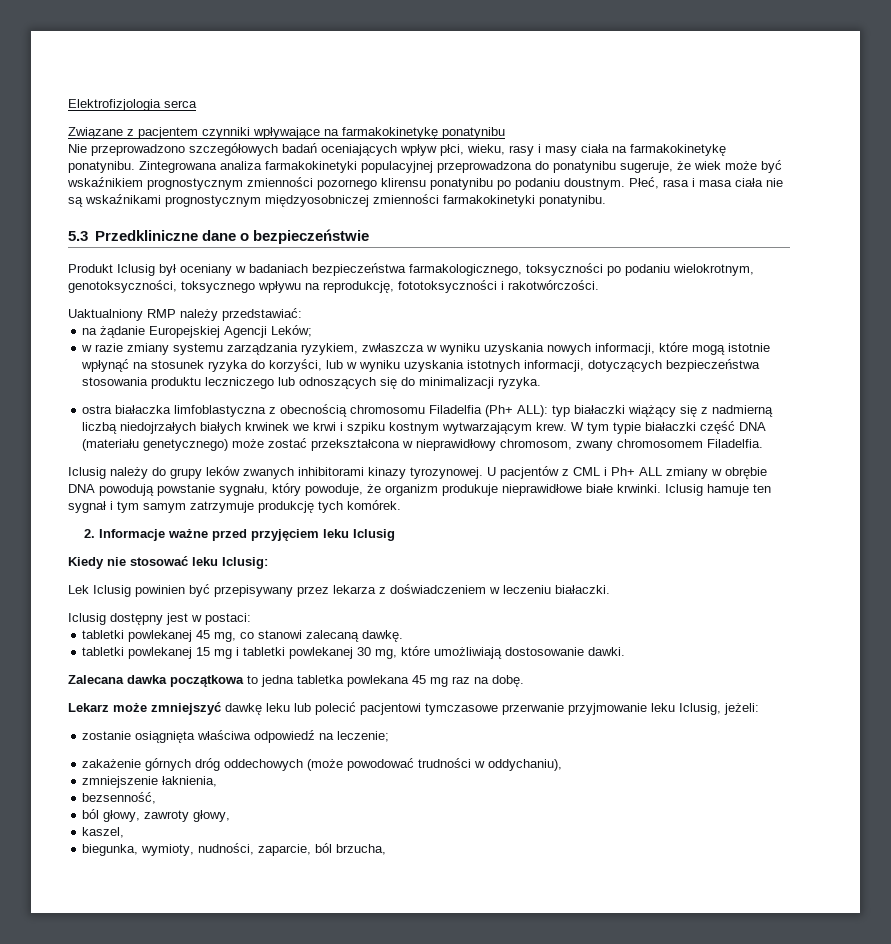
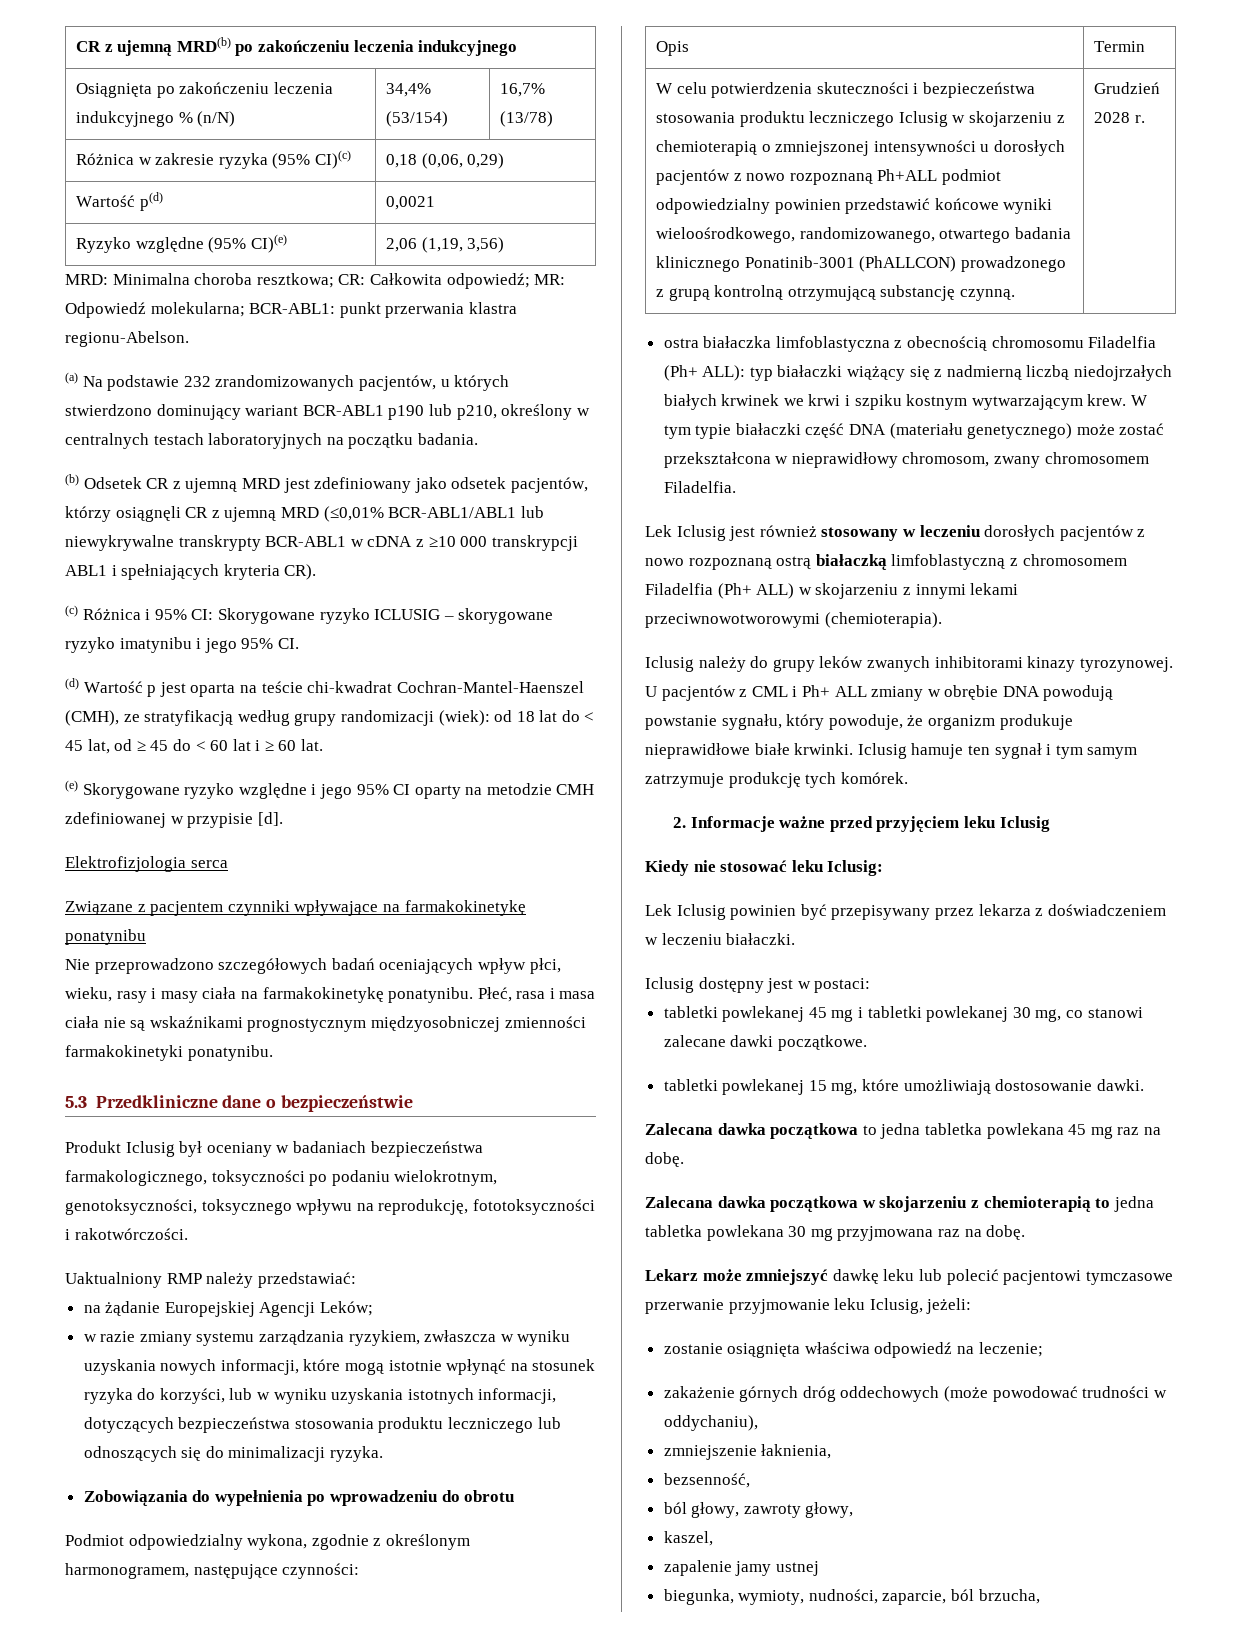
(68, 105) none -> [76,37,518,56] [76,82,333,98] [76,111,236,127] [386,83,432,97] [386,111,449,127] [500,83,546,97] [500,111,554,127] [76,150,352,169] [386,153,505,169] [76,192,163,211] [386,196,436,210] [76,234,287,253] [386,237,505,253] [65,273,566,289] [65,302,517,318] [65,331,189,347] [65,372,510,391] [65,404,590,420] [65,433,478,449] [65,474,588,493] [65,506,544,522] [65,535,578,551] [65,564,317,580] [65,605,554,624] [65,637,299,653] [65,678,584,697] [65,710,595,726] [65,739,324,754] [65,780,595,799] [65,812,283,828] CR z ujemną MRD(b) po zakończeniu leczenia indukcyjnego // Osiągnięta po zakończeniu leczenia indukcyjnego % (n/N) | 34,4% (53/154) | 16,7% (13/78) // Różnica w zakresie ryzyka (95% CI)(c) | 0,18 (0,06, 0,29) // Wartość p(d) | 0,0021 // Ryzyko względne (95% CI)(e) | 2,06 (1,19, 3,56) // MRD: Minimalna choroba resztkowa; CR: Całkowita odpowiedź; MR: Odpowiedź molekularna; BCR-ABL1: punkt przerwania klastra regionu-Abelson. // (a) Na podstawie 232 zrandomizowanych pacjentów, u których stwierdzono dominujący wariant BCR-ABL1 p190 lub p210, określony w centralnych testach laboratoryjnych na początku badania. // (b) Odsetek CR z ujemną MRD jest zdefiniowany jako odsetek pacjentów, którzy osiągnęli CR z ujemną MRD (≤0,01% BCR-ABL1/ABL1 lub niewykrywalne transkrypty BCR-ABL1 w cDNA z ≥10 000 transkrypcji ABL1 i spełniających kryteria CR). // (c) Różnica i 95% CI: Skorygowane ryzyko ICLUSIG – skorygowane ryzyko imatynibu i jego 95% CI. // (d) Wartość p jest oparta na teście chi-kwadrat Cochran-Mantel-Haenszel (CMH), ze stratyfikacją według grupy randomizacji (wiek): od 18 lat do < 45 lat, od ≥ 45 do < 60 lat i ≥ 60 lat. // (e) Skorygowane ryzyko względne i jego 95% CI oparty na metodzie CMH zdefiniowanej w przypisie [d]. //
[139,160,782,173] [67,177,625,190] Zintegrowana analiza farmakokinetyki populacyjnej przeprowadzona do ponatynibu sugeruje, że wiek może być wskaźnikiem prognostycznym zmienności pozornego klirensu ponatynibu po podaniu doustnym. -> (474, 995) none
(542, 383) none -> [83,1490,515,1506] [65,1534,470,1550] [65,1563,360,1579] [656,41,690,56] [1094,41,1146,52] [656,82,1036,98] [656,111,1065,127] [656,140,1066,156] [656,169,1002,185] [656,198,1053,214] [656,227,1071,243] [656,256,1066,272] [656,285,1016,301] [1094,82,1161,94] [1094,112,1145,123] // Zobowiązania do wypełnienia po wprowadzeniu do obrotu // Podmiot odpowiedzialny wykona, zgodnie z określonym harmonogramem, następujące czynności: // Opis | Termin // W celu potwierdzenia skuteczności i bezpieczeństwa stosowania produktu leczniczego Iclusig w skojarzeniu z chemioterapią o zmniejszonej intensywności u dorosłych pacjentów z nowo rozpoznaną Ph+ALL podmiot odpowiedzialny powinien przedstawić końcowe wyniki wieloośrodkowego, randomizowanego, otwartego badania klinicznego Ponatinib-3001 (PhALLCON) prowadzonego z grupą kontrolną otrzymującą substancję czynną. | Grudzień 2028 r.
(764, 443) none -> [645,525,1146,541] [645,554,1127,570] [645,583,1019,599] [645,612,942,628] // Lek Iclusig jest również stosowany w leczeniu dorosłych pacjentów z nowo rozpoznaną ostrą białaczką limfoblastyczną z chromosomem Filadelfia (Ph+ ALL) w skojarzeniu z innymi lekami przeciwnowotworowymi (chemioterapia).
[214,630,404,642] [82,647,211,659] mg, co stanowi zalecaną dawkę. // tabletki powlekanej 15 -> (827, 1012) none
(398, 654) none -> [1066,1007,1143,1018] [663,1035,867,1051] [663,1079,858,1095] co stanowi zalecane dawki początkowe. // tabletki powlekanej 15 mg,
(524, 681) none -> [645,1196,1154,1212] [645,1225,1026,1241] // Zalecana dawka początkowa w skojarzeniu z chemioterapią to jedna tabletka powlekana 30 mg przyjmowana raz na dobę.
(125, 832) none -> [663,1560,819,1576] // zapalenie jamy ustnej

